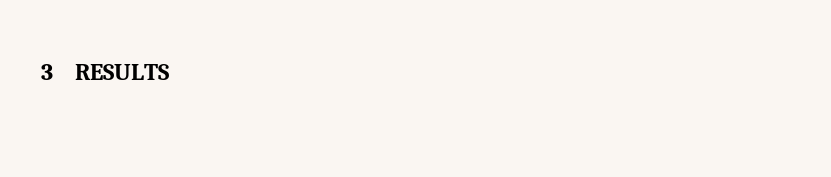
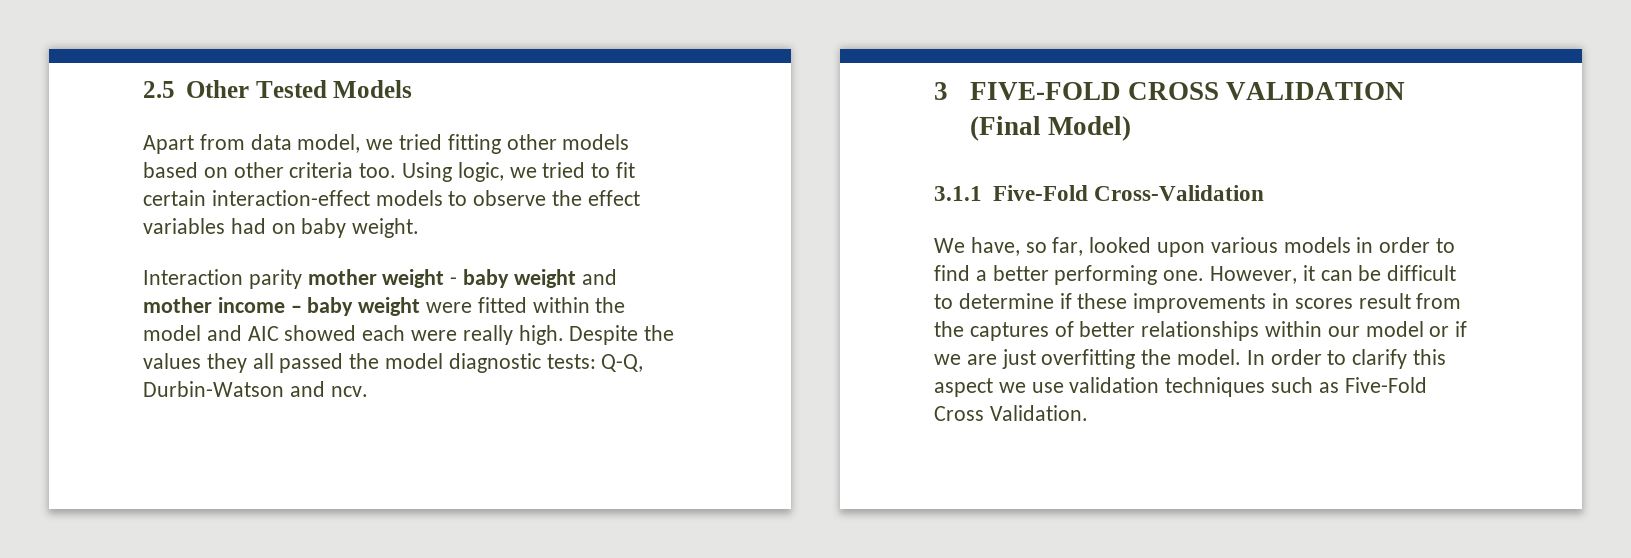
[41,64,169,80] 3 RESULTS -> [143,80,413,98] [143,134,630,154] [143,162,636,182] [143,190,640,206] [143,218,420,238] [143,269,617,289] [143,297,626,316] [143,325,675,345] [143,353,644,373] [143,381,368,397] [934,82,1406,100] [969,116,1132,141] [934,185,1264,201] [934,237,1456,257] [934,265,1457,285] [934,293,1462,313] [934,321,1468,341] [934,349,1447,369] [934,377,1427,397] [934,405,1088,421] 2.5 Other Tested Models // Apart from data model, we tried fitting other models based on other criteria too. Using logic, we tried to fit certain interaction-effect models to observe the effect variables had on baby weight. // Interaction parity mother weight - baby weight and mother income – baby weight were fitted within the model and AIC showed each were really high. Despite the values they all passed the model diagnostic tests: Q-Q, Durbin-Watson and ncv. // 3 FIVE-FOLD CROSS VALIDATION (Final Model) // 3.1.1 Five-Fold Cross-Validation // We have, so far, looked upon various models in order to find a better performing one. However, it can be difficult to determine if these improvements in scores result from the captures of better relationships within our model or if we are just overfitting the model. In order to clarify this aspect we use validation techniques such as Five-Fold Cross Validation.

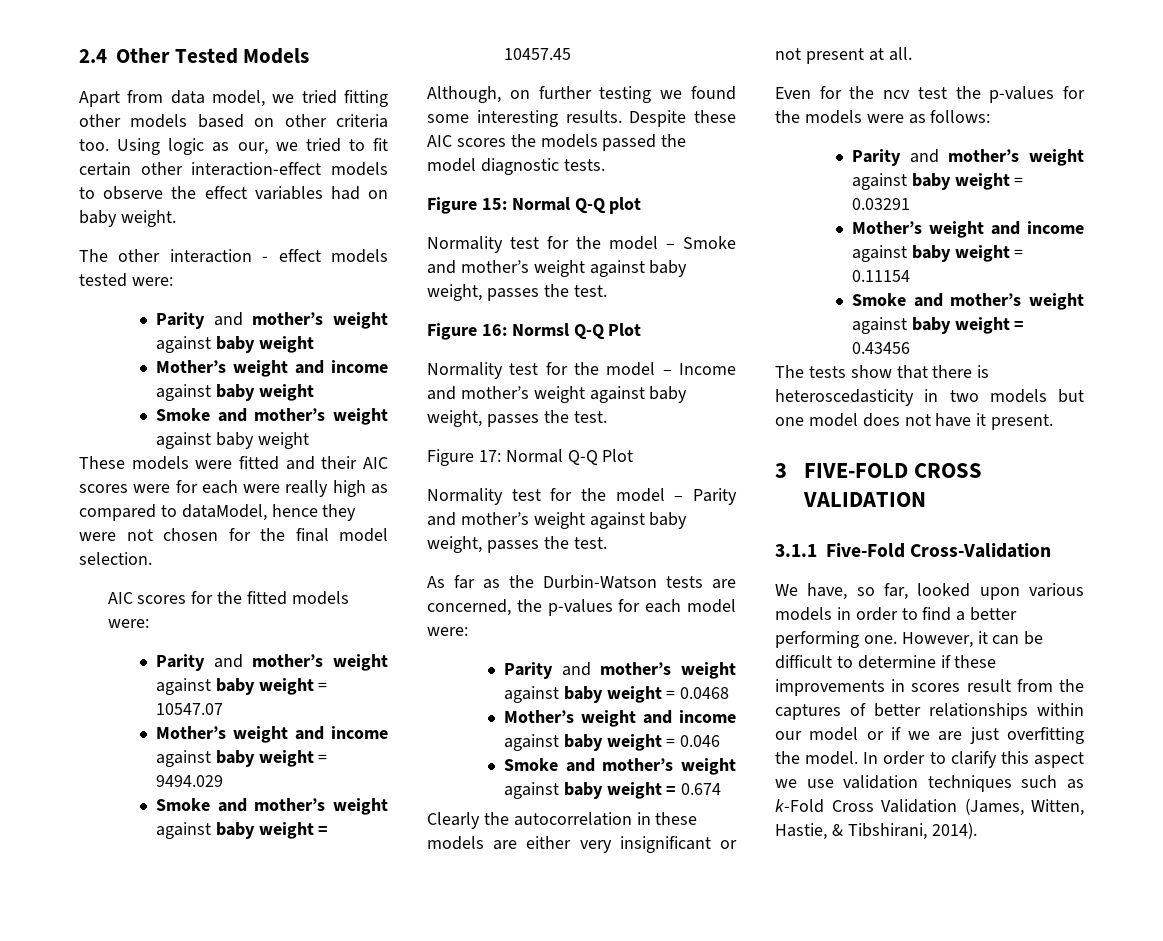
[143,81,175,98] 2.5 -> [79,49,107,63] 2.4
[457,162,504,182] logic, -> [168,138,268,155] logic as our,
(206, 198) none -> [140,162,183,175] other
[143,269,617,289] [143,297,626,316] [143,325,675,345] [143,353,644,373] [143,381,368,397] Interaction parity mother weight - baby weight and mother income – baby weight were fitted within the model and AIC showed each were really high. Despite the values they all passed the model diagnostic tests: Q-Q, Durbin-Watson and ncv. -> [79,249,388,263] [79,273,173,287] [155,312,388,329] [155,336,314,353] [155,360,388,377] [155,384,314,401] [155,408,388,425] [155,432,309,449] [79,456,389,470] [79,480,388,497] [79,504,357,521] [79,528,388,542] [79,552,152,565] [107,591,349,605] [107,619,149,628] [155,654,388,671] [155,678,328,695] [155,703,223,715] [155,726,388,743] [155,750,328,767] [155,775,223,787] [155,798,388,815] [155,822,329,839] [503,48,571,60] [427,86,736,103] [427,110,736,127] [427,134,687,151] [427,158,605,175] [427,197,642,214] [427,236,736,253] [427,260,688,277] [427,284,607,301] [427,323,642,340] [427,362,736,379] [427,386,688,403] [427,410,607,427] [427,449,634,466] [427,488,737,505] [427,512,688,529] [427,536,607,553] [427,575,736,589] [427,599,736,616] [427,627,468,636] [503,662,736,679] [503,686,730,703] [503,710,736,727] [503,734,721,751] [503,758,736,775] [503,782,722,799] [427,812,698,829] [427,836,737,853] [775,47,912,64] [775,86,1085,103] [775,110,991,124] [851,149,1084,166] [851,173,1024,190] [851,198,910,210] [851,221,1084,238] [851,245,1024,262] [851,270,910,282] [851,293,1084,310] [851,317,1025,334] [851,342,910,354] [775,365,990,379] [775,389,1084,406] [775,413,1054,430] The other interaction - effect models tested were: // Parity and mother’s weight against baby weight // Mother’s weight and income against baby weight // Smoke and mother’s weight against baby weight // These models were fitted and their AIC scores were for each were really high as compared to dataModel, hence they were not chosen for the final model selection. // AIC scores for the fitted models were: // Parity and mother’s weight against baby weight = 10547.07 // Mother’s weight and income against baby weight = 9494.029 // Smoke and mother’s weight against baby weight = 10457.45 // Although, on further testing we found some interesting results. Despite these AIC scores the models passed the model diagnostic tests. // Figure 15: Normal Q-Q plot // Normality test for the model – Smoke and mother’s weight against baby weight, passes the test. // Figure 16: Normsl Q-Q Plot // Normality test for the model – Income and mother’s weight against baby weight, passes the test. // Figure 17: Normal Q-Q Plot // Normality test for the model – Parity and mother’s weight against baby weight, passes the test. // As far as the Durbin-Watson tests are concerned, the p-values for each model were: // Parity and mother’s weight against baby weight = 0.0468 // Mother’s weight and income against baby weight = 0.046 // Smoke and mother’s weight against baby weight = 0.674 // Clearly the autocorrelation in these models are either very insignificant or not present at all. // Even for the ncv test the p-values for the models were as follows: // Parity and mother’s weight against baby weight = 0.03291 // Mother’s weight and income against baby weight = 0.11154 // Smoke and mother’s weight against baby weight = 0.43456 // The tests show that there is heteroscedasticity in two models but one model does not have it present.
[969,116,1132,141] (Final Model) -> (926, 499) none
[1344,377,1427,393] [934,405,1088,421] Five-Fold Cross Validation. -> [775,798,1084,816] [775,822,977,840] k-Fold Cross Validation (James, Witten, Hastie, & Tibshirani, 2014).

